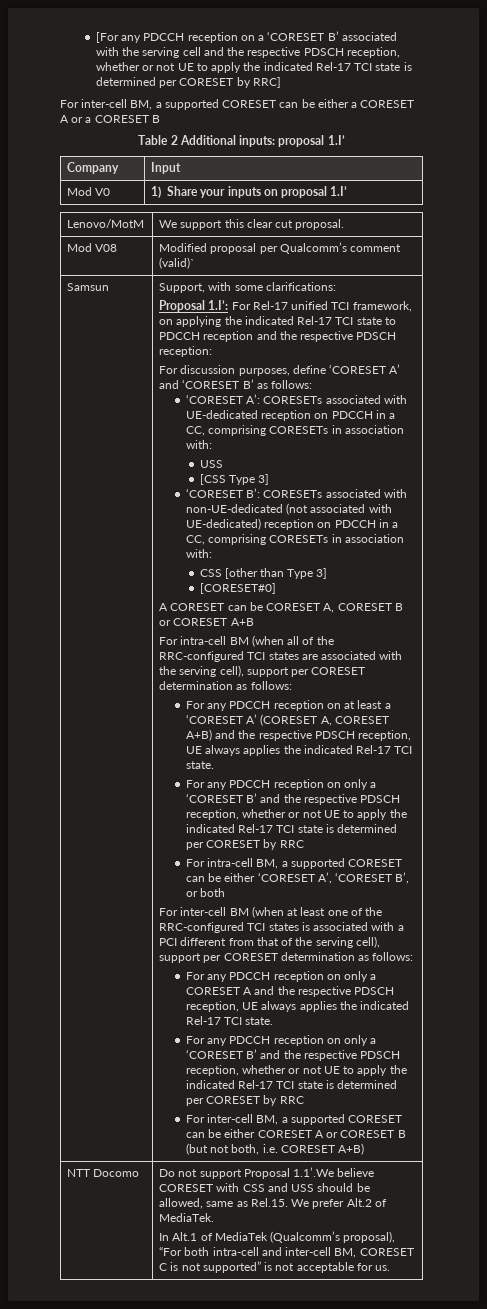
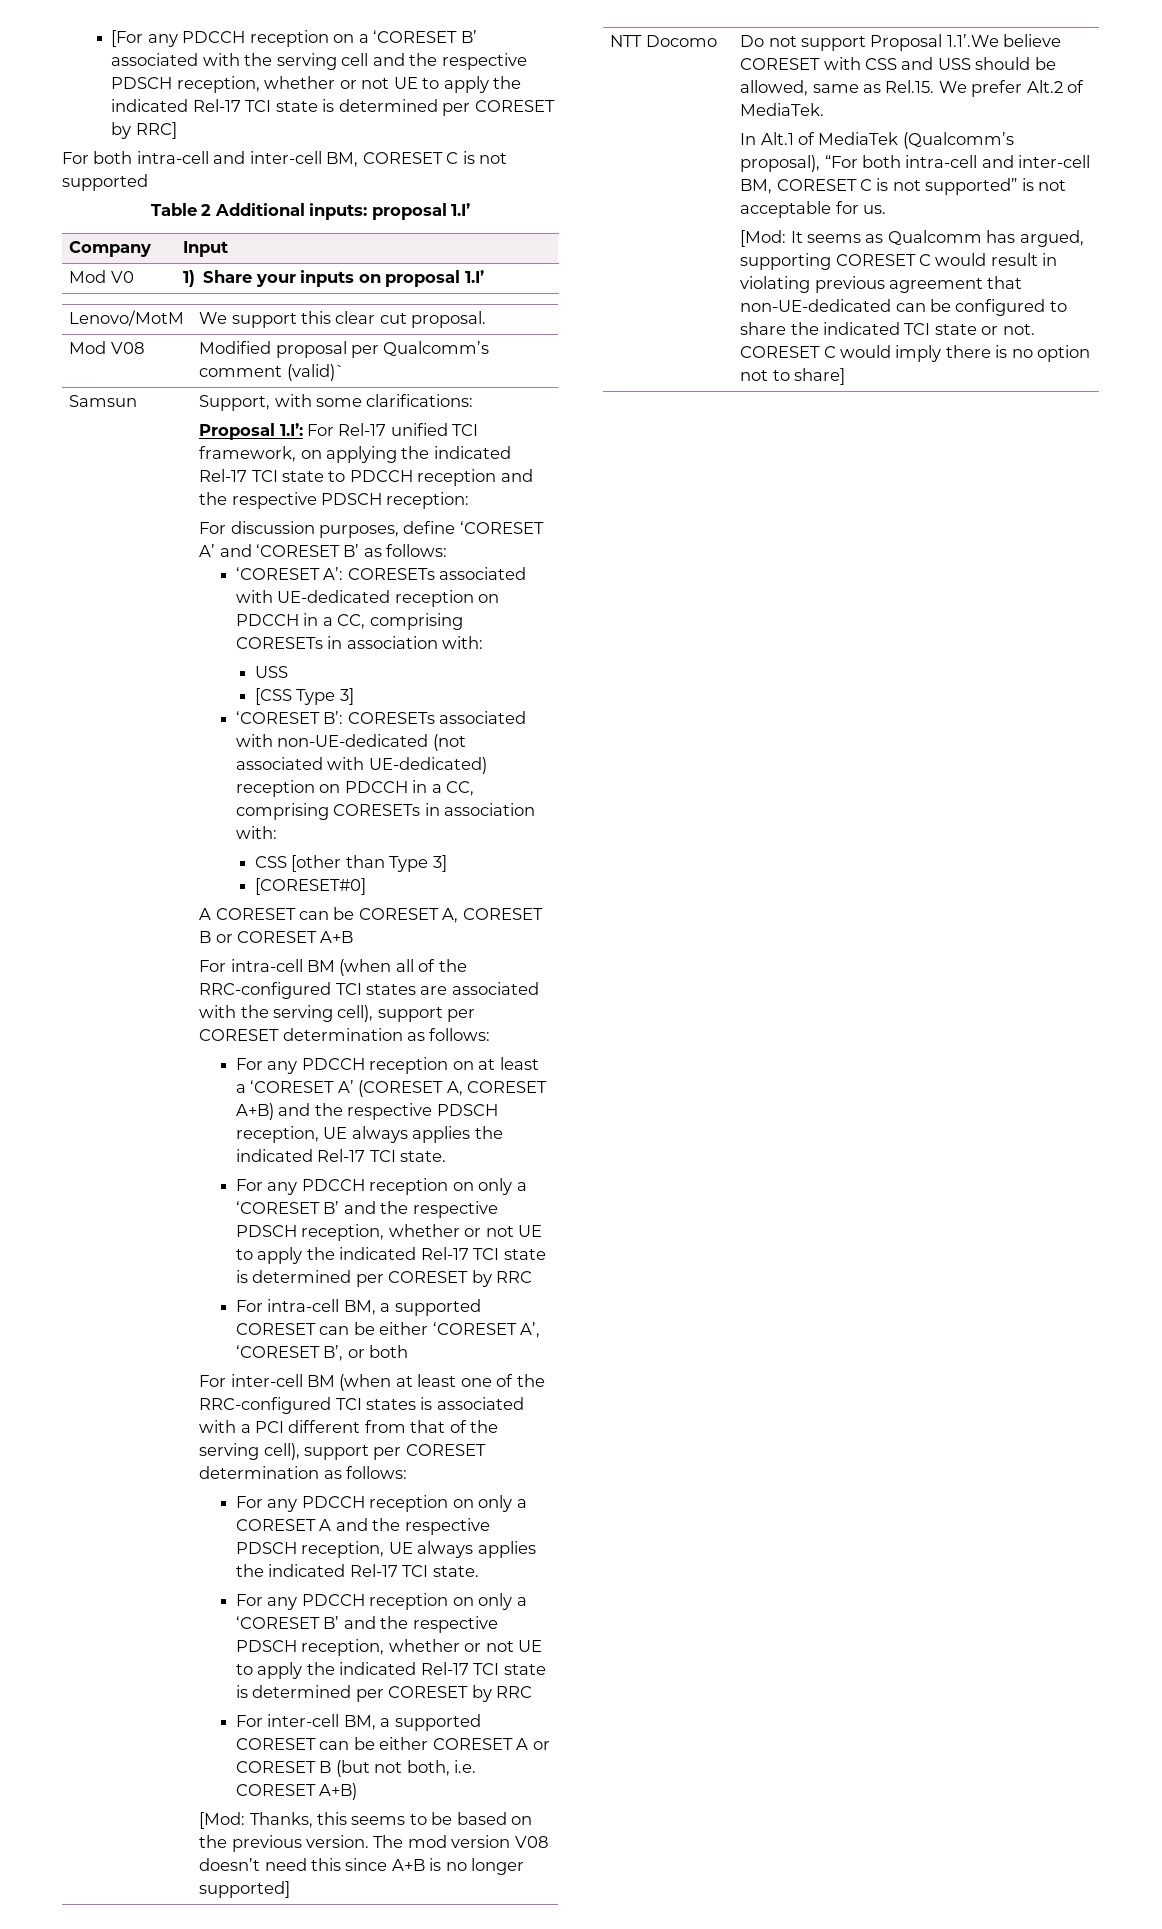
[81,99,415,110] [60,115,160,123] inter-cell BM, a supported CORESET can be either a CORESET A or a CORESET B -> [93,151,508,167] [62,174,148,191] both intra-cell and inter-cell BM, CORESET C is not supported
(365, 1149) none -> [199,1812,533,1829] [199,1835,549,1852] [199,1858,525,1875] [199,1881,291,1898] // [Mod: Thanks, this seems to be based on the previous version. The mod version V08 doesn’t need this since A+B is no longer supported]
(390, 1268) none -> [740,230,1084,247] [740,253,1058,270] [740,276,1023,293] [740,299,1067,316] [740,322,1035,335] [740,345,1091,362] [740,368,846,385] // [Mod: It seems as Qualcomm has argued, supporting CORESET C would result in violating previous agreement that non-UE-dedicated can be configured to share the indicated TCI state or not. CORESET C would imply there is no option not to share]

